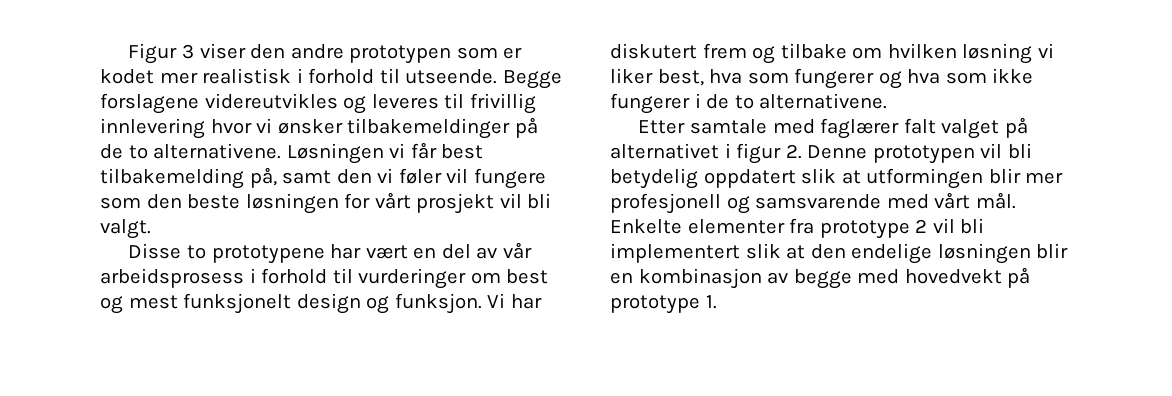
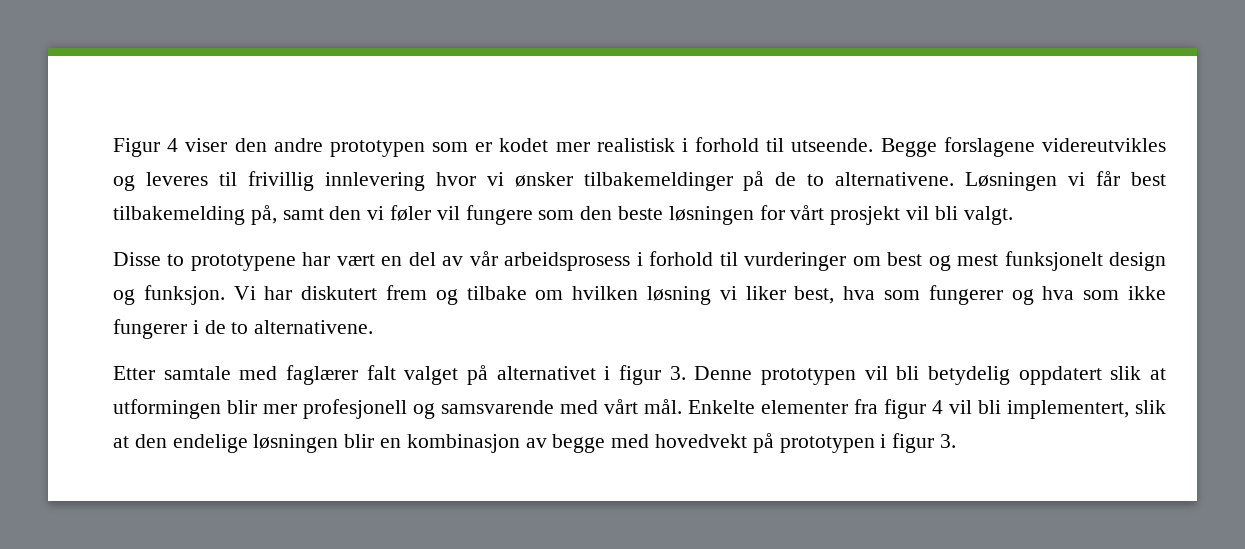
[181,44,194,59] 3 -> [167,138,179,152] 4
[785,144,802,159] 2. -> [669,366,686,380] 3.
[819,218,985,239] [610,243,740,263] prototype 2 vil bli implementert -> [884,399,1129,419] figur 4 vil bli implementert,
[610,295,717,314] prototype 1. -> [779,433,957,453] prototypen i figur 3.

